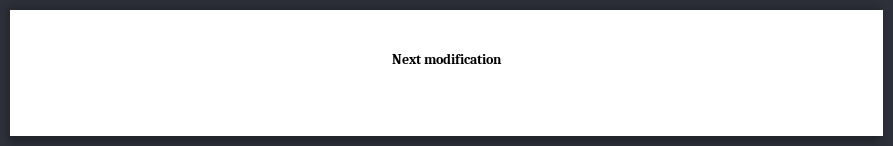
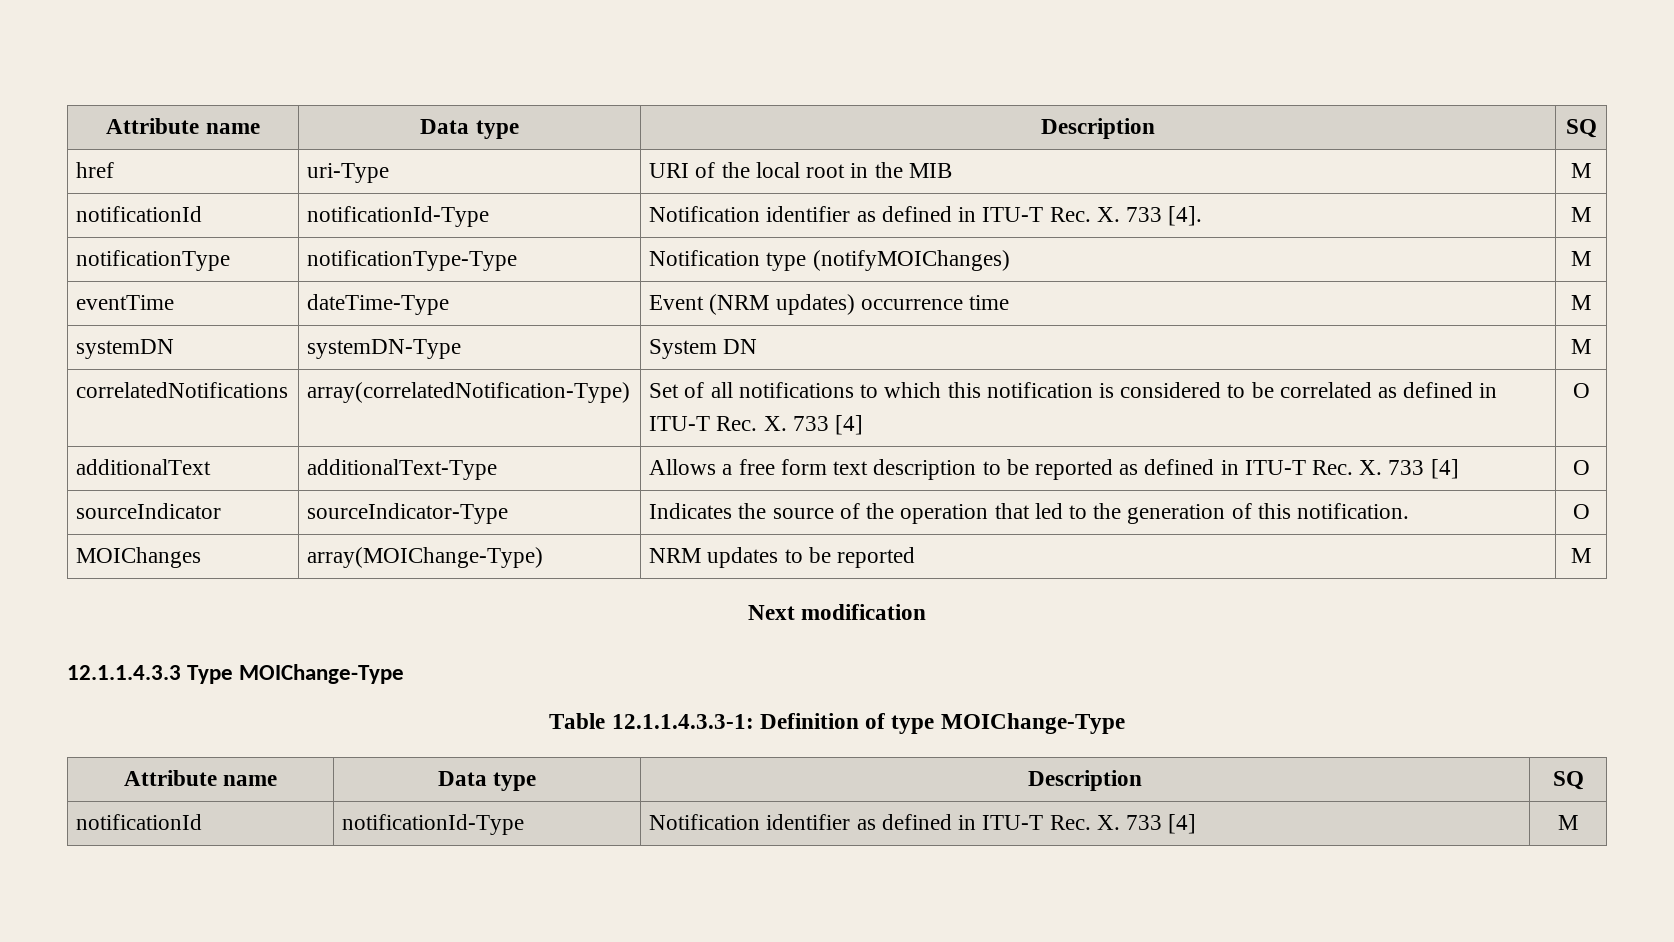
[391,53,503,64] Next modification -> [106,118,260,134] [420,119,519,139] [1041,118,1155,139] [1565,119,1597,138] [76,162,115,178] [307,163,390,183] [649,162,952,178] [1571,163,1591,178] [76,206,203,222] [307,206,490,227] [649,206,1203,226] [1571,207,1591,222] [76,250,231,271] [307,250,518,271] [649,250,1010,271] [1571,251,1591,266] [76,295,175,310] [307,294,450,315] [649,294,1010,315] [1571,295,1591,310] [76,339,175,359] [307,339,462,359] [649,339,758,359] [1571,339,1591,354] [76,382,289,398] [307,382,631,403] [649,382,1498,398] [649,415,864,435] [1572,383,1590,398] [76,459,212,475] [307,459,498,480] [649,459,1459,480] [1572,460,1590,475] [76,503,222,519] [307,503,509,524] [649,503,1409,524] [1572,504,1590,519] [76,547,202,568] [307,547,544,568] [649,547,916,568] [1571,548,1591,563] [747,604,927,620] [67,664,405,684] [549,713,1125,734] [123,770,278,786] [437,771,537,791] [1028,770,1142,791] [1552,771,1584,790] [76,814,203,830] [342,814,525,835] [649,814,1197,834] [1558,815,1578,830] Attribute name | Data type | Description | SQ // href | uri-Type | URI of the local root in the MIB | M // notificationId | notificationId-Type | Notification identifier as defined in ITU-T Rec. X. 733 [4]. | M // notificationType | notificationType-Type | Notification type (notifyMOIChanges) | M // eventTime | dateTime-Type | Event (NRM updates) occurrence time | M // systemDN | systemDN-Type | System DN | M // correlatedNotifications | array(correlatedNotification-Type) | Set of all notifications to which this notification is considered to be correlated as defined in ITU-T Rec. X. 733 [4] | O // additionalText | additionalText-Type | Allows a free form text description to be reported as defined in ITU-T Rec. X. 733 [4] | O // sourceIndicator | sourceIndicator-Type | Indicates the source of the operation that led to the generation of this notification. | O // MOIChanges | array(MOIChange-Type) | NRM updates to be reported | M // Next modification // 12.1.1.4.3.3 Type MOIChange-Type // Table 12.1.1.4.3.3-1: Definition of type MOIChange-Type // Attribute name | Data type | Description | SQ // notificationId | notificationId-Type | Notification identifier as defined in ITU-T Rec. X. 733 [4] | M

